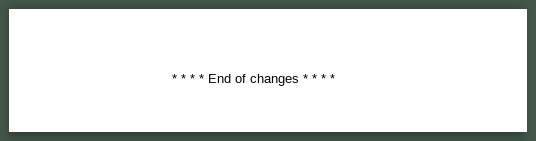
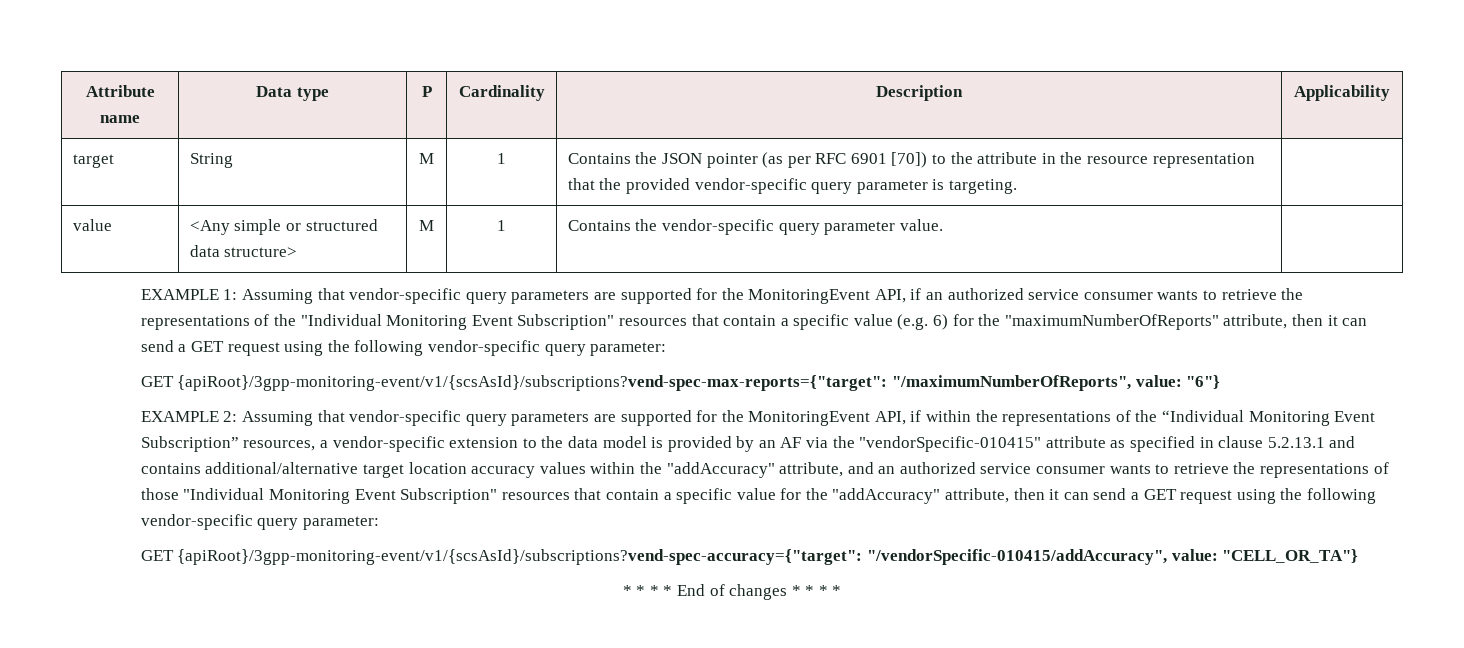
(171, 78) none -> [85,85,155,97] [100,115,140,123] [256,86,329,101] [421,86,432,97] [458,85,545,101] [876,85,963,101] [1294,85,1390,101] [72,154,114,168] [189,153,233,168] [419,153,434,164] [497,153,506,164] [567,152,1255,168] [567,178,1017,194] [72,219,112,231] [189,219,378,235] [189,245,298,257] [419,220,434,231] [497,220,506,231] [567,219,943,235] [140,288,1304,304] [140,314,1368,330] [140,340,667,356] [140,375,1221,391] [140,410,1376,426] [140,436,1356,452] [140,462,1389,478] [140,488,1376,504] [140,514,379,530] [140,549,1359,565] Attribute name | Data type | P | Cardinality | Description | Applicability // target | String | M | 1 | Contains the JSON pointer (as per RFC 6901 [70]) to the attribute in the resource representation that the provided vendor-specific query parameter is targeting. | // value | <Any simple or structured data structure> | M | 1 | Contains the vendor-specific query parameter value. | // EXAMPLE 1: Assuming that vendor-specific query parameters are supported for the MonitoringEvent API, if an authorized service consumer wants to retrieve the representations of the "Individual Monitoring Event Subscription" resources that contain a specific value (e.g. 6) for the "maximumNumberOfReports" attribute, then it can send a GET request using the following vendor-specific query parameter: // GET {apiRoot}/3gpp-monitoring-event/v1/{scsAsId}/subscriptions?vend-spec-max-reports={"target": "/maximumNumberOfReports", value: "6"} // EXAMPLE 2: Assuming that vendor-specific query parameters are supported for the MonitoringEvent API, if within the representations of the “Individual Monitoring Event Subscription” resources, a vendor-specific extension to the data model is provided by an AF via the "vendorSpecific-010415" attribute as specified in clause 5.2.13.1 and contains additional/alternative target location accuracy values within the "addAccuracy" attribute, and an authorized service consumer wants to retrieve the representations of those "Individual Monitoring Event Subscription" resources that contain a specific value for the "addAccuracy" attribute, then it can send a GET request using the following vendor-specific query parameter: // GET {apiRoot}/3gpp-monitoring-event/v1/{scsAsId}/subscriptions?vend-spec-accuracy={"target": "/vendorSpecific-010415/addAccuracy", value: "CELL_OR_TA"} //

